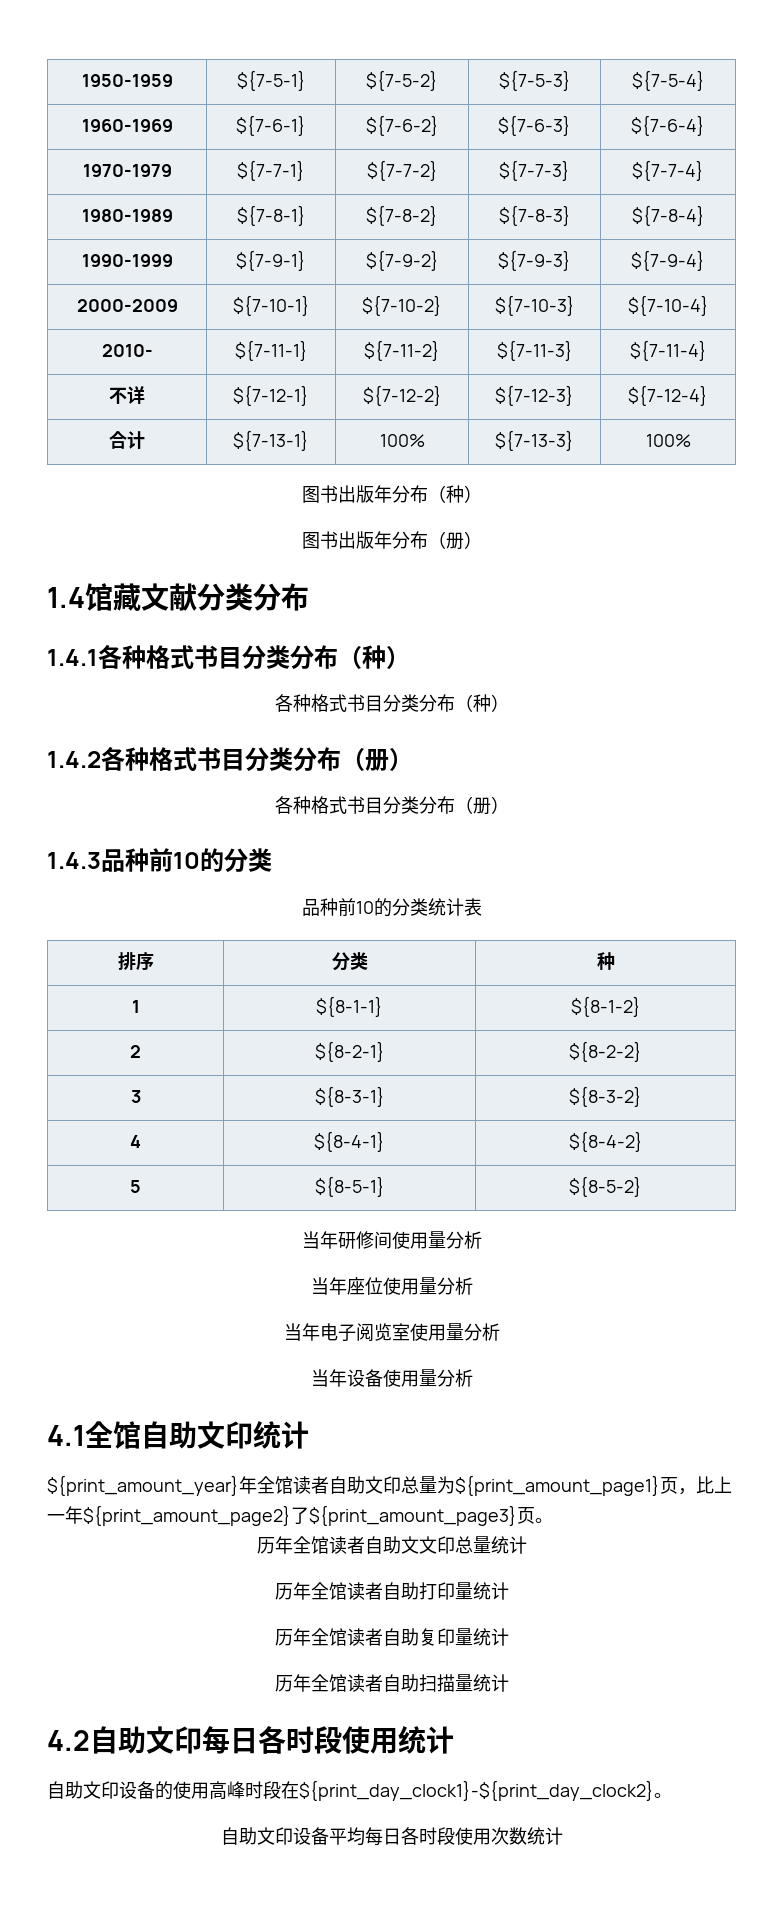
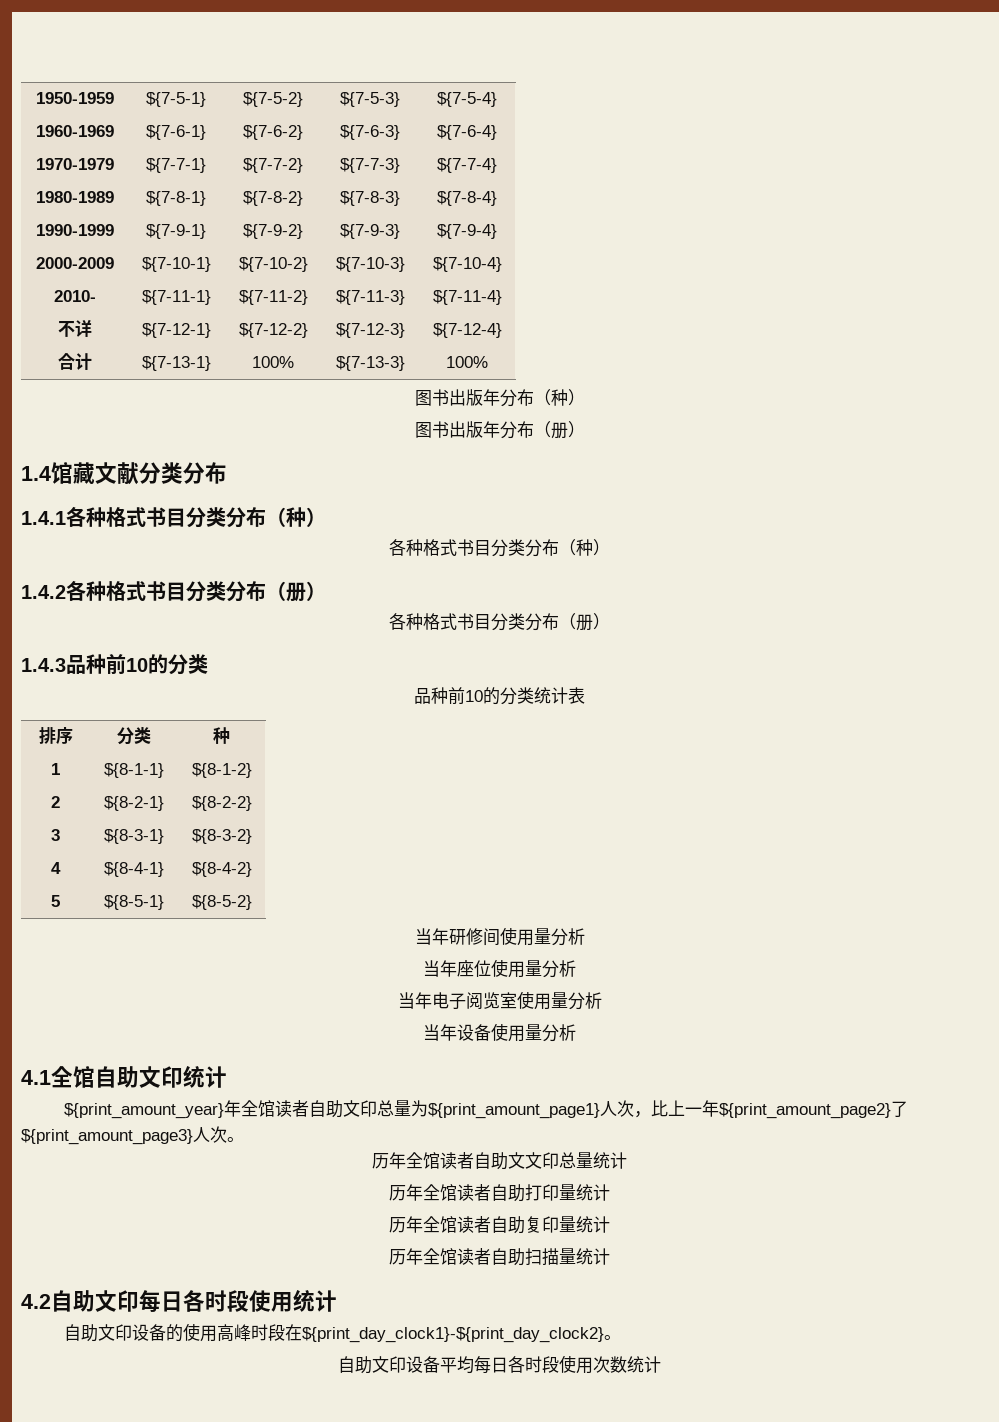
[660,1477,678,1494] 页 -> [600,1100,635,1117] 人次
[517,1507,535,1524] 页 -> [193,1126,227,1143] 人次

